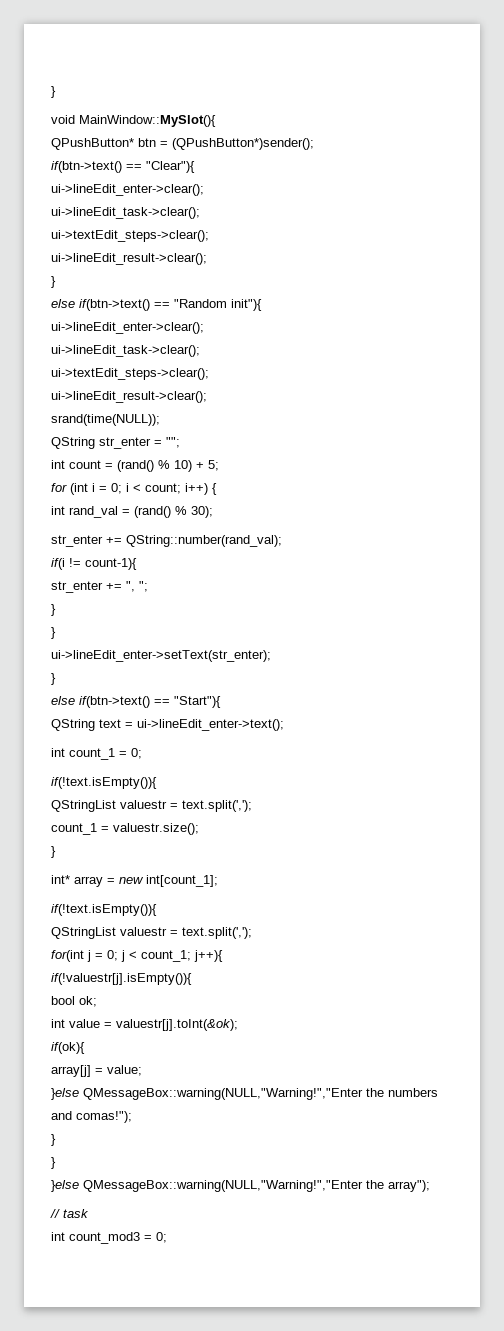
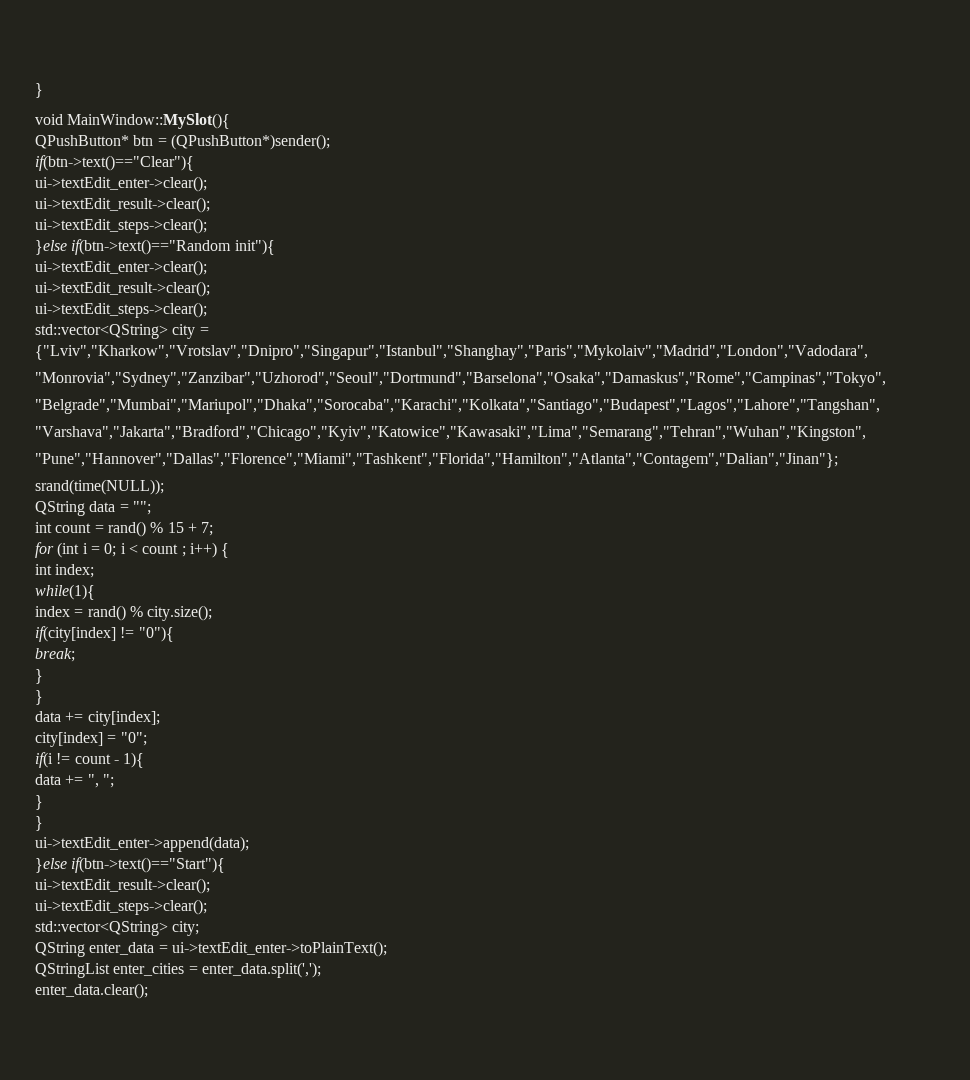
[51,161,195,173] [51,184,204,196] [51,207,200,219] [51,230,209,242] [51,253,207,265] [51,276,56,288] [51,299,227,311] if(btn->text() == "Clear"){ // ui->lineEdit_enter->clear(); // ui->lineEdit_task->clear(); // ui->textEdit_steps->clear(); // ui->lineEdit_result->clear(); // } // else if(btn->text() == "Random -> [35,155,194,171] [35,176,207,192] [35,197,210,213] [35,218,207,234] [35,239,232,255] if(btn->text()=="Clear"){ // ui->textEdit_enter->clear(); // ui->textEdit_result->clear(); // ui->textEdit_steps->clear(); // }else if(btn->text()=="Random
[51,322,204,334] [51,345,200,357] [51,368,209,380] [51,391,207,403] ui->lineEdit_enter->clear(); // ui->lineEdit_task->clear(); // ui->textEdit_steps->clear(); // ui->lineEdit_result->clear(); -> [35,260,207,276] [35,281,210,297] [35,302,207,318] [35,324,209,339] [35,345,868,360] [35,372,886,387] [35,399,880,414] [35,425,866,441] [35,453,838,468] ui->textEdit_enter->clear(); // ui->textEdit_result->clear(); // ui->textEdit_steps->clear(); // std::vector<QString> city = {"Lviv","Kharkow","Vrotslav","Dnipro","Singapur","Istanbul","Shanghay","Paris","Mykolaiv","Madrid","London","Vadodara", // "Monrovia","Sydney","Zanzibar","Uzhorod","Seoul","Dortmund","Barselona","Osaka","Damaskus","Rome","Campinas","Tokyo", // "Belgrade","Mumbai","Mariupol","Dhaka","Sorocaba","Karachi","Kolkata","Santiago","Budapest","Lagos","Lahore","Tangshan", // "Varshava","Jakarta","Bradford","Chicago","Kyiv","Katowice","Kawasaki","Lima","Semarang","Tehran","Wuhan","Kingston", // "Pune","Hannover","Dallas","Florence","Miami","Tashkent","Florida","Hamilton","Atlanta","Contagem","Dalian","Jinan"};
[99,437,151,449] str_enter -> [89,501,116,512] data
[117,460,219,472] (rand() % 10) + 5; -> [107,521,214,537] rand() % 15 + 7;
[145,483,181,494] count; -> [142,544,186,557] count ;
[69,506,213,518] [51,535,282,547] [51,558,137,570] [51,581,103,593] rand_val = (rand() % 30); // str_enter += QString::number(rand_val); // if(i != count-1){ // str_enter -> [55,564,95,578] [35,584,95,600] [35,605,213,621] [35,626,174,642] [35,648,75,662] [35,669,43,684] [35,690,43,705] [35,711,160,726] [35,732,147,747] [35,752,145,768] [35,774,61,785] index; // while(1){ // index = rand() % city.size(); // if(city[index] != "0"){ // break; // } // } // data += city[index]; // city[index] = "0"; // if(i != count - 1){ // data
[51,650,271,662] [51,673,56,685] [51,696,221,708] [51,719,284,731] [51,748,142,760] [51,777,157,789] [51,800,252,812] [51,823,199,835] [51,846,56,858] [51,875,218,887] [51,904,157,916] [51,927,252,939] [51,950,223,962] [51,973,192,985] [51,996,97,1007] [51,1019,238,1031] [51,1042,85,1054] [51,1065,142,1077] [51,1088,438,1100] [51,1111,132,1123] [51,1134,56,1146] [51,1157,56,1169] [51,1180,430,1192] [50,1209,89,1218] [51,1232,167,1244] ui->lineEdit_enter->setText(str_enter); // } // else if(btn->text() == "Start"){ // QString text = ui->lineEdit_enter->text(); // int count_1 = 0; // if(!text.isEmpty()){ // QStringList valuestr = text.split(','); // count_1 = valuestr.size(); // } // int* array = new int[count_1]; // if(!text.isEmpty()){ // QStringList valuestr = text.split(','); // for(int j = 0; j < count_1; j++){ // if(!valuestr[j].isEmpty()){ // bool ok; // int value = valuestr[j].toInt(&ok); // if(ok){ // array[j] = value; // }else QMessageBox::warning(NULL,"Warning!","Enter the numbers and comas!"); // } // } // }else QMessageBox::warning(NULL,"Warning!","Enter the array"); // // task // int count_mod3 = 0; -> [35,836,249,852] [35,857,226,873] [35,878,210,894] [35,899,207,915] [35,921,200,936] [35,941,387,957] [35,962,321,978] [35,983,148,999] ui->textEdit_enter->append(data); // }else if(btn->text()=="Start"){ // ui->textEdit_result->clear(); // ui->textEdit_steps->clear(); // std::vector<QString> city; // QString enter_data = ui->textEdit_enter->toPlainText(); // QStringList enter_cities = enter_data.split(','); // enter_data.clear();

